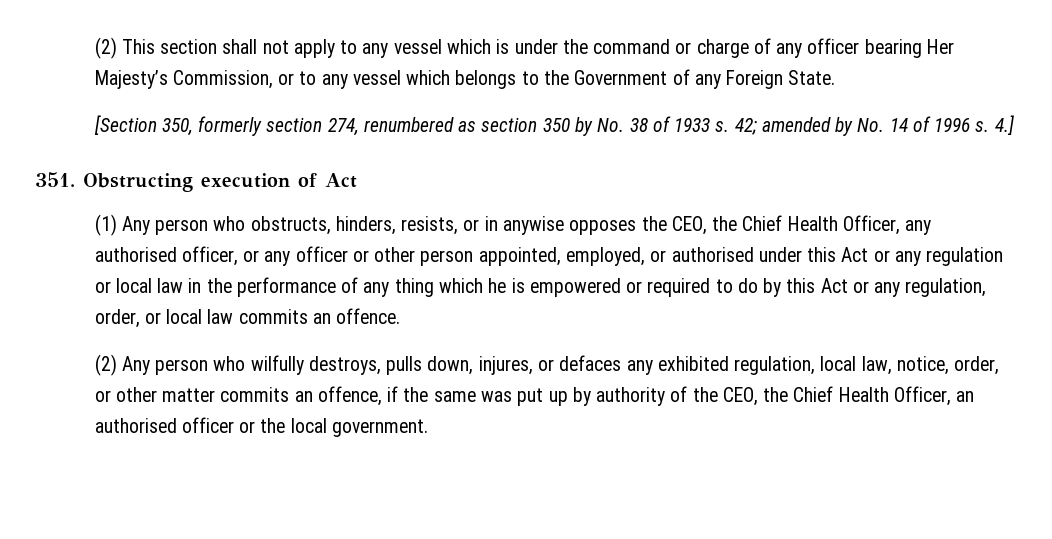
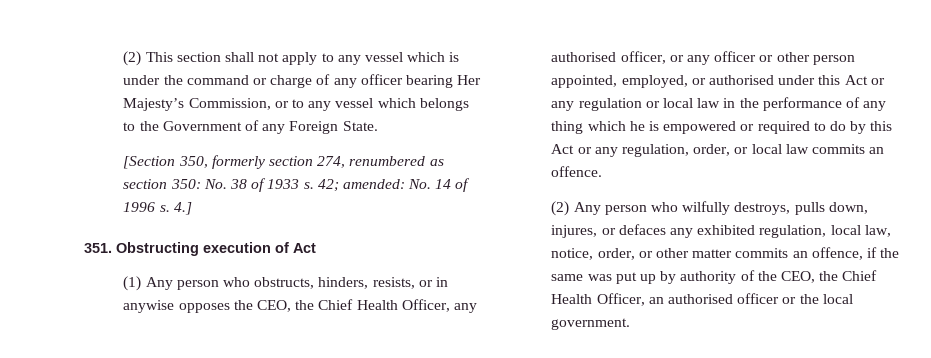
[542,117,594,136] 350 by -> [170,179,201,189] 350:
[761,117,854,136] amended by -> [342,179,405,189] amended:

